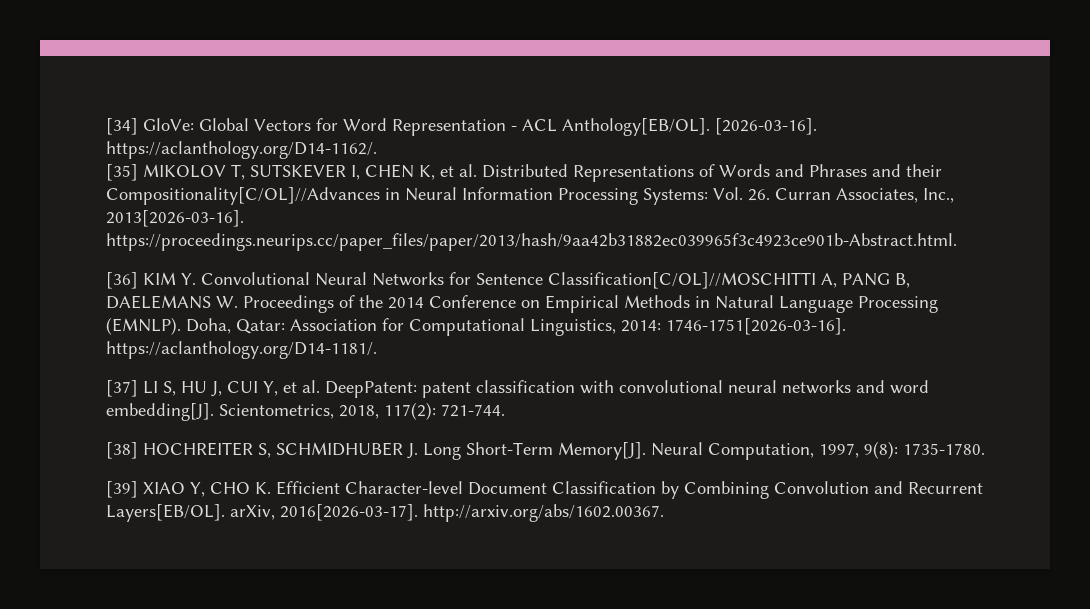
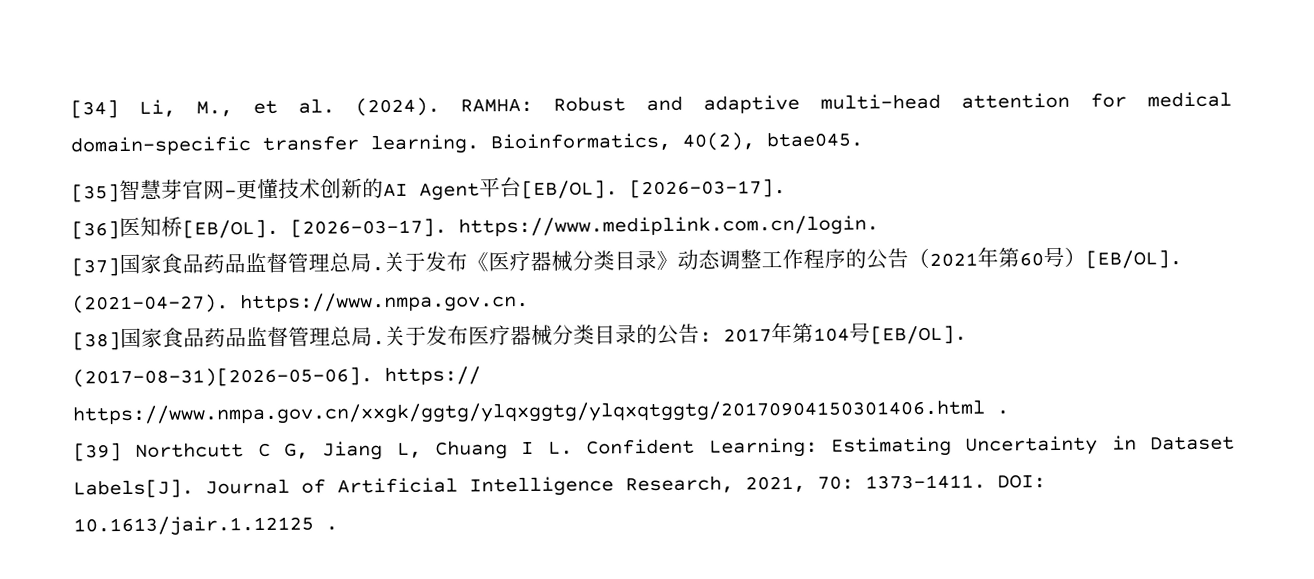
[143,118,818,136] [106,141,378,159] [106,164,943,182] [106,187,955,205] [106,210,245,227] [106,233,958,251] [106,272,911,289] [106,295,939,313] [106,317,847,336] [106,341,378,359] [106,380,930,398] [106,402,506,421] [106,441,986,460] [106,481,984,499] [106,504,665,522] GloVe: Global Vectors for Word Representation - ACL Anthology[EB/OL]. [2026-03-16]. https://aclanthology.org/D14-1162/. // [35] MIKOLOV T, SUTSKEVER I, CHEN K, et al. Distributed Representations of Words and Phrases and their Compositionality[C/OL]//Advances in Neural Information Processing Systems: Vol. 26. Curran Associates, Inc., 2013[2026-03-16]. https://proceedings.neurips.cc/paper_files/paper/2013/hash/9aa42b31882ec039965f3c4923ce901b-Abstract.html. // [36] KIM Y. Convolutional Neural Networks for Sentence Classification[C/OL]//MOSCHITTI A, PANG B, DAELEMANS W. Proceedings of the 2014 Conference on Empirical Methods in Natural Language Processing (EMNLP). Doha, Qatar: Association for Computational Linguistics, 2014: 1746-1751[2026-03-16]. https://aclanthology.org/D14-1181/. // [37] LI S, HU J, CUI Y, et al. DeepPatent: patent classification with convolutional neural networks and word embedding[J]. Scientometrics, 2018, 117(2): 721-744. // [38] HOCHREITER S, SCHMIDHUBER J. Long Short-Term Memory[J]. Neural Computation, 1997, 9(8): 1735-1780. // [39] XIAO Y, CHO K. Efficient Character-level Document Classification by Combining Convolution and Recurrent Layers[EB/OL]. arXiv, 2016[2026-03-17]. http://arxiv.org/abs/1602.00367. -> [138,91,1232,117] [69,131,863,156] [70,177,786,203] [70,215,879,240] [70,246,1182,277] [71,291,529,314] [71,322,967,351] [71,366,481,388] [71,399,1009,426] [72,435,1236,462] [72,474,1046,499] [72,515,338,537] Li, M., et al. (2024). RAMHA: Robust and adaptive multi-head attention for medical domain-specific transfer learning. Bioinformatics, 40(2), btae045. // [35]智慧芽官网-更懂技术创新的AI Agent平台[EB/OL]. [2026-03-17]. // [36]医知桥[EB/OL]. [2026-03-17]. https://www.mediplink.com.cn/login. // [37]国家食品药品监督管理总局.关于发布《医疗器械分类目录》动态调整工作程序的公告（2021年第60号）[EB/OL]. (2021-04-27). https://www.nmpa.gov.cn. // [38]国家食品药品监督管理总局.关于发布医疗器械分类目录的公告: 2017年第104号[EB/OL]. (2017-08-31)[2026-05-06]. https:// https://www.nmpa.gov.cn/xxgk/ggtg/ylqxggtg/ylqxqtggtg/20170904150301406.html . // [39] Northcutt C G, Jiang L, Chuang I L. Confident Learning: Estimating Uncertainty in Dataset Labels[J]. Journal of Artificial Intelligence Research, 2021, 70: 1373-1411. DOI: 10.1613/jair.1.12125 .

